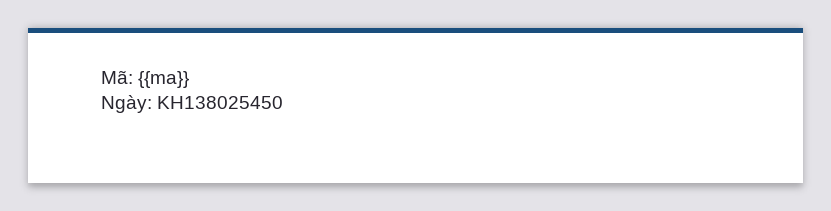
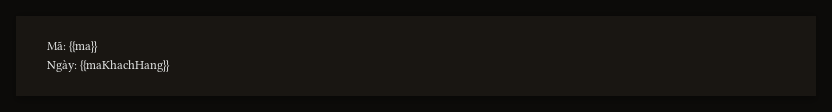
[157,96,284,109] KH138025450 -> [80,60,171,72] {{maKhachHang}}

